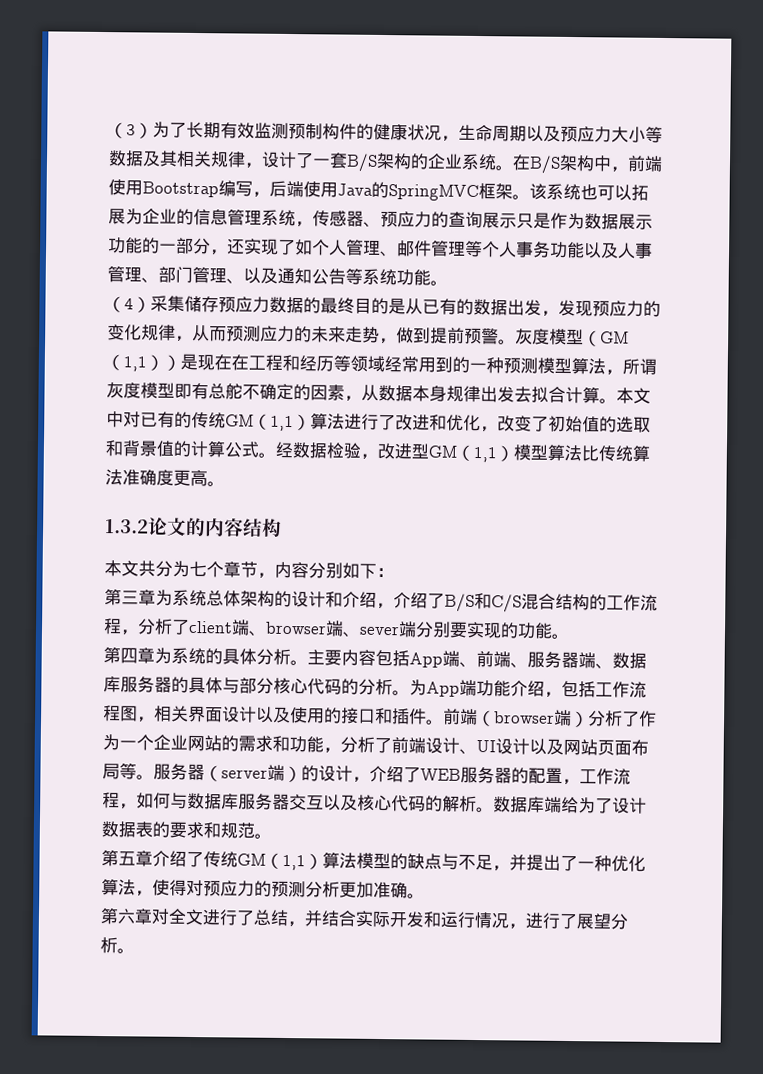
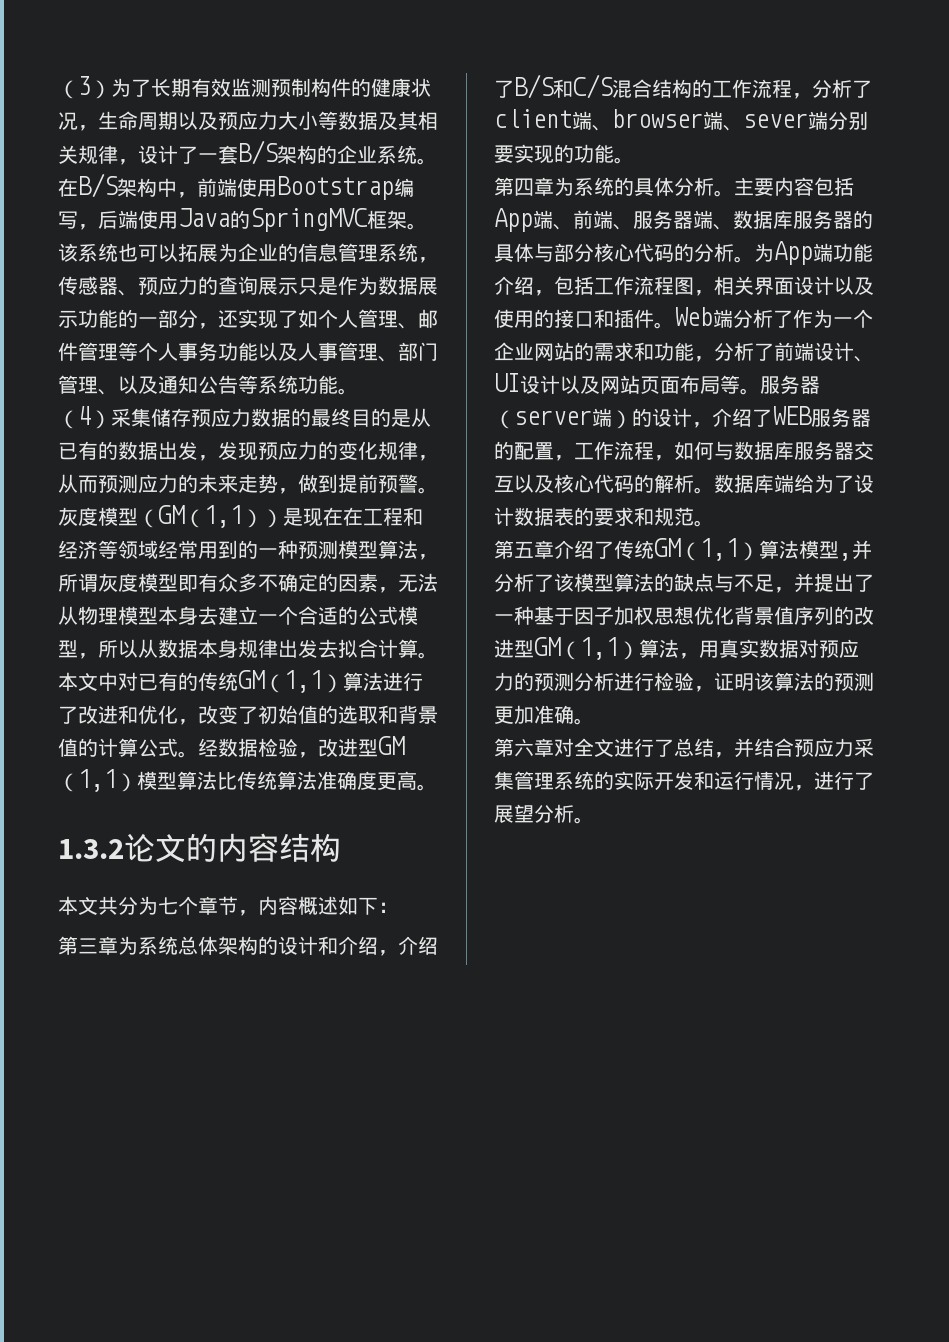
[316,355,334,372] 历 -> [78,540,98,559] 济
[208,383,243,400] 总舵 -> [218,573,258,592] 众多
(362, 398) none -> [398,573,438,592] [58,606,418,625] [58,639,138,659] 无法从物理模型本身去建立一个合适的公式模型，所以
[308,562,343,579] 分别 -> [298,896,338,915] 概述
[443,708,589,728] 前端（browser端） -> [674,307,733,328] Web端
(391, 861) none -> [839,540,872,561] [494,573,654,592] ,并分析了该模型算法
[611,855,646,872] [101,879,187,897] 优化算法，使得 -> [534,606,874,626] [494,637,799,660] 基于因子加权思想优化背景值序列的改进型GM（1,1）算法，用真实数据
(340, 889) none -> [614,672,874,692] 进行检验，证明该算法的预测
(357, 918) none -> [794,738,874,757] [494,771,614,790] 预应力采集管理系统的

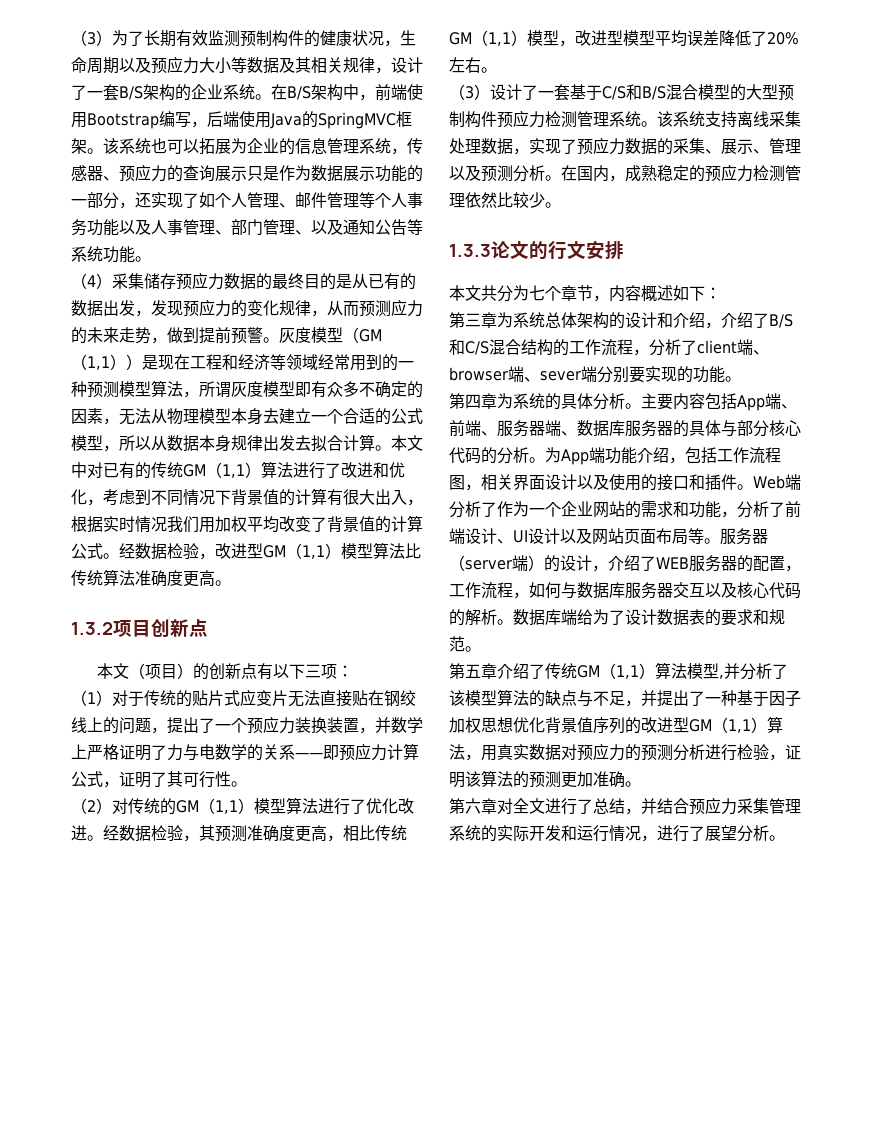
[343,507,363,526] 在 -> (190, 362) none
[198,705,398,724] 改变了初始值的选取和 -> [103,488,423,506] [71,516,327,533] 考虑到不同情况下背景值的计算有很大出入，根据实时情况我们用加权平均改变了
[124,833,341,863] 论文的内容结构 -> [113,619,208,637] [97,663,354,680] [71,689,416,707] [71,716,423,734] [71,743,419,761] [71,771,247,788] [71,797,414,815] [71,825,407,842] [449,30,799,47] [449,57,497,73] [449,84,794,101] [449,110,801,128] [449,137,801,155] [449,164,801,182] [449,192,561,208] [449,241,624,260] 项目创新点 // 本文（项目）的创新点有以下三项： // （1）对于传统的贴片式应变片无法直接贴在钢绞线上的问题，提出了一个预应力装换装置，并数学上严格证明了力与电数学的关系——即预应力计算公式，证明了其可行性。 // （2）对传统的GM（1,1）模型算法进行了优化改进。经数据检验，其预测准确度更高，相比传统GM（1,1）模型，改进型模型平均误差降低了20%左右。 // （3）设计了一套基于C/S和B/S混合模型的大型预制构件预应力检测管理系统。该系统支持离线采集处理数据，实现了预应力数据的采集、展示、管理以及预测分析。在国内，成熟稳定的预应力检测管理依然比较少。 // 1.3.3论文的行文安排

